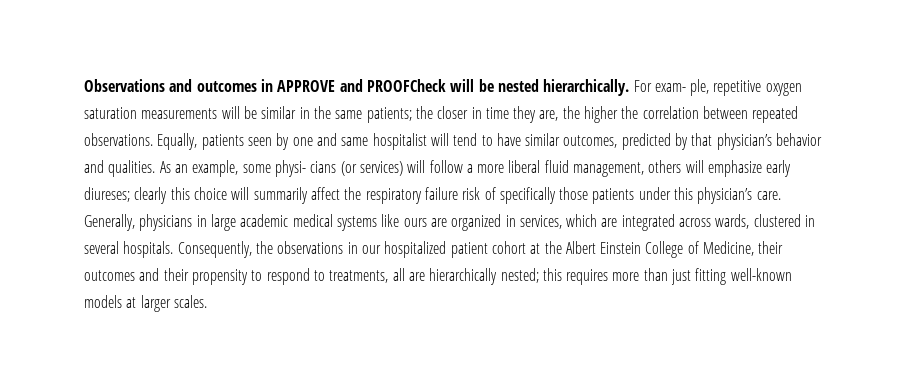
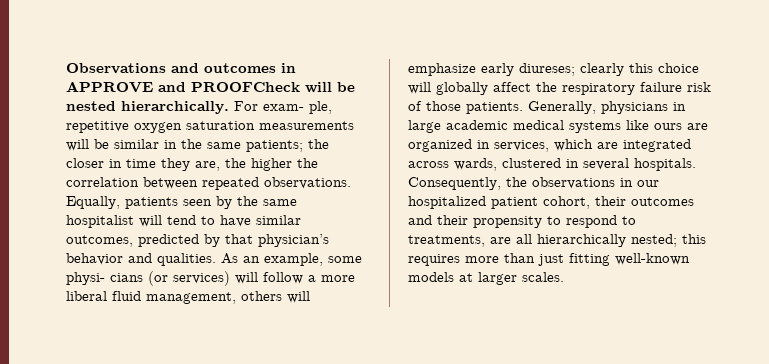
[292,133,337,146] one and -> [237,196,258,206] the
[253,187,308,204] summarily -> [436,82,488,95] globally
[499,187,781,204] specifically those patients under this physician’s care. -> [426,101,523,114] those patients.
[491,241,755,258] cohort at the Albert Einstein College of Medicine, -> [543,196,590,209] cohort,
[392,268,425,281] all are -> [490,234,532,244] are all

